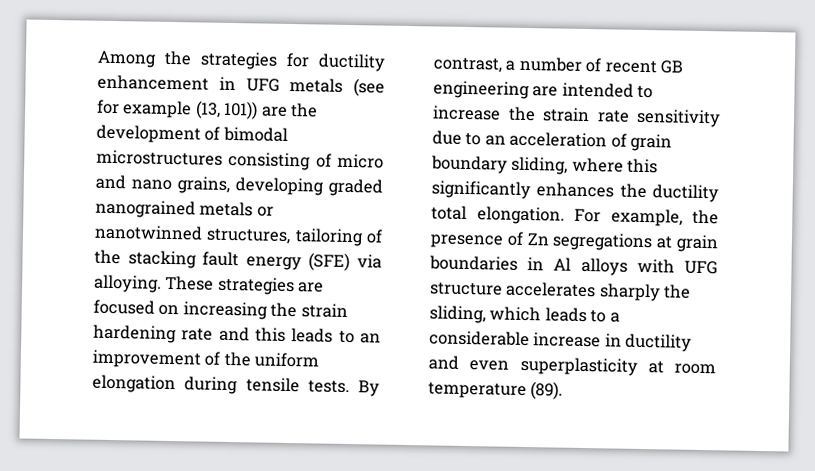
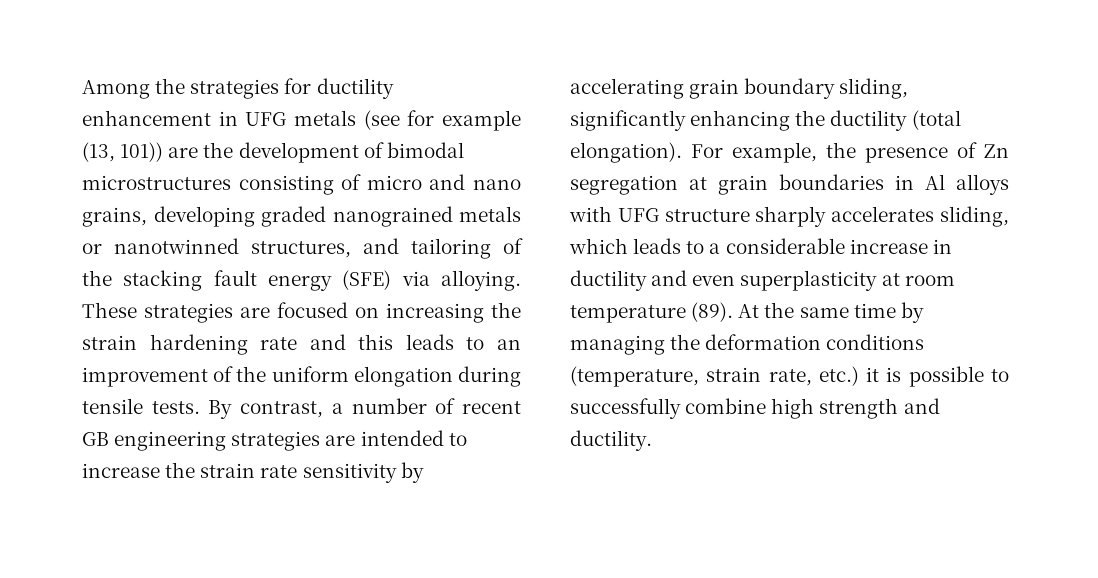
(292, 236) none -> [363,238,399,254] and
(530, 90) none -> [231,431,321,451] strategies
[432,130,673,152] [431,155,659,175] [431,180,719,203] [431,205,565,225] due to an acceleration of grain boundary sliding, where this significantly enhances the ductility total elongation. -> [400,462,424,483] [570,78,909,99] [570,110,961,131] [570,142,682,163] by accelerating grain boundary sliding, significantly enhancing the ductility (total elongation).
[552,232,654,252] segregations -> [570,175,678,195] segregation
[505,281,692,302] accelerates sharply the -> [755,206,935,227] sharply accelerates
(564, 390) none -> [738,302,924,323] [570,334,925,355] [570,366,1009,387] [570,398,940,419] [570,430,652,451] At the same time by managing the deformation conditions (temperature, strain rate, etc.) it is possible to successfully combine high strength and ductility.

